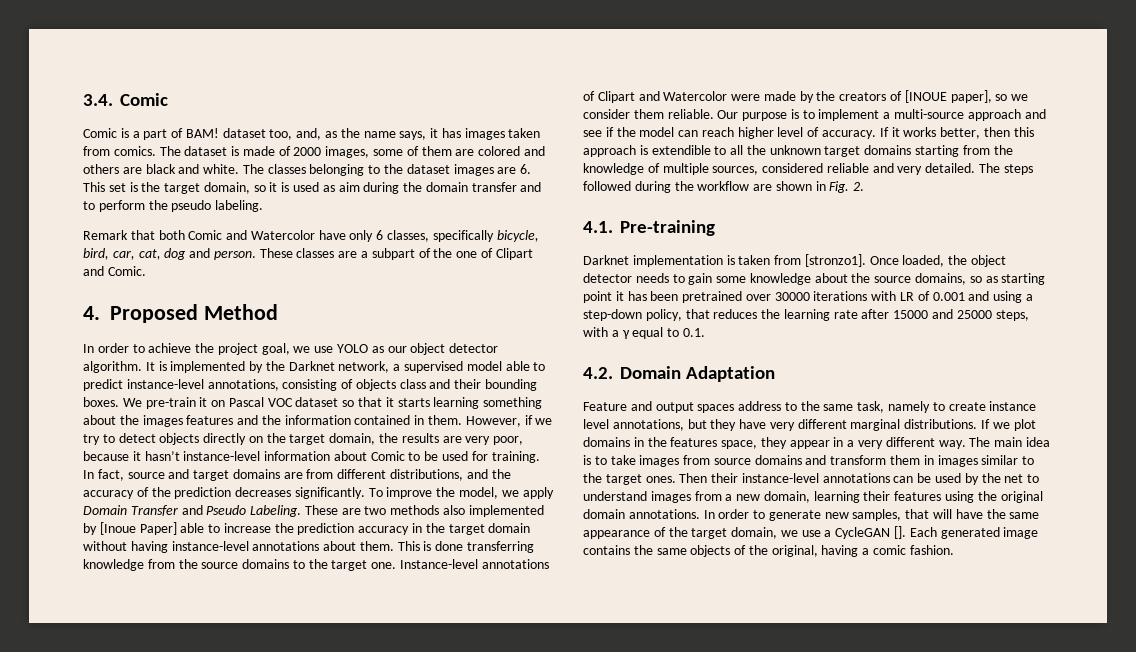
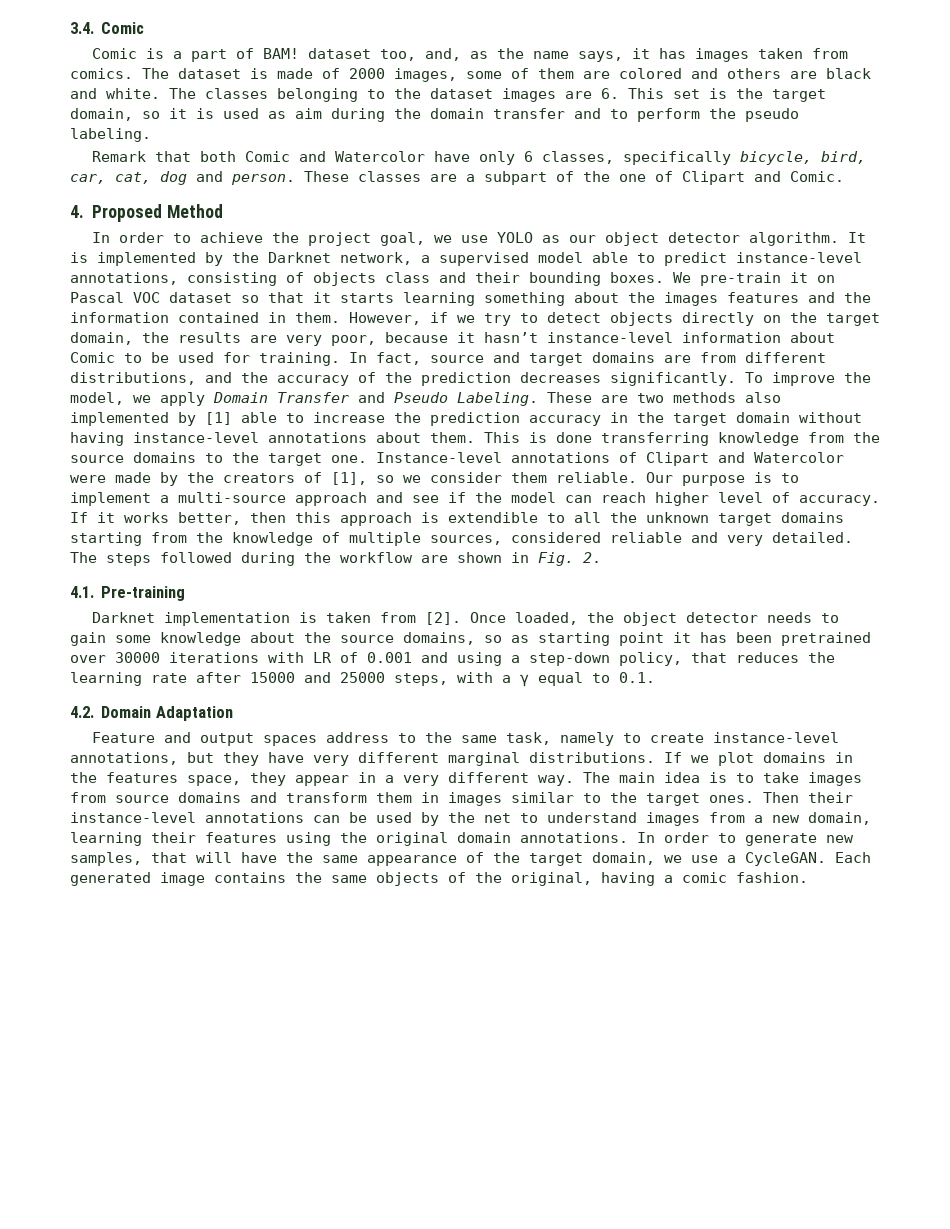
[99,522,177,535] [Inoue Paper] -> [205,412,232,425] [1]
[904,90,992,103] [INOUE paper], -> [331,472,367,485] [1],
[804,254,866,267] [stronzo1]. -> [425,612,462,625] [2].
[989,401,1037,411] [583,419,609,429] instance level -> [713,732,840,743] instance-level
[835,526,907,539] CycleGAN []. -> [745,852,826,866] CycleGAN.

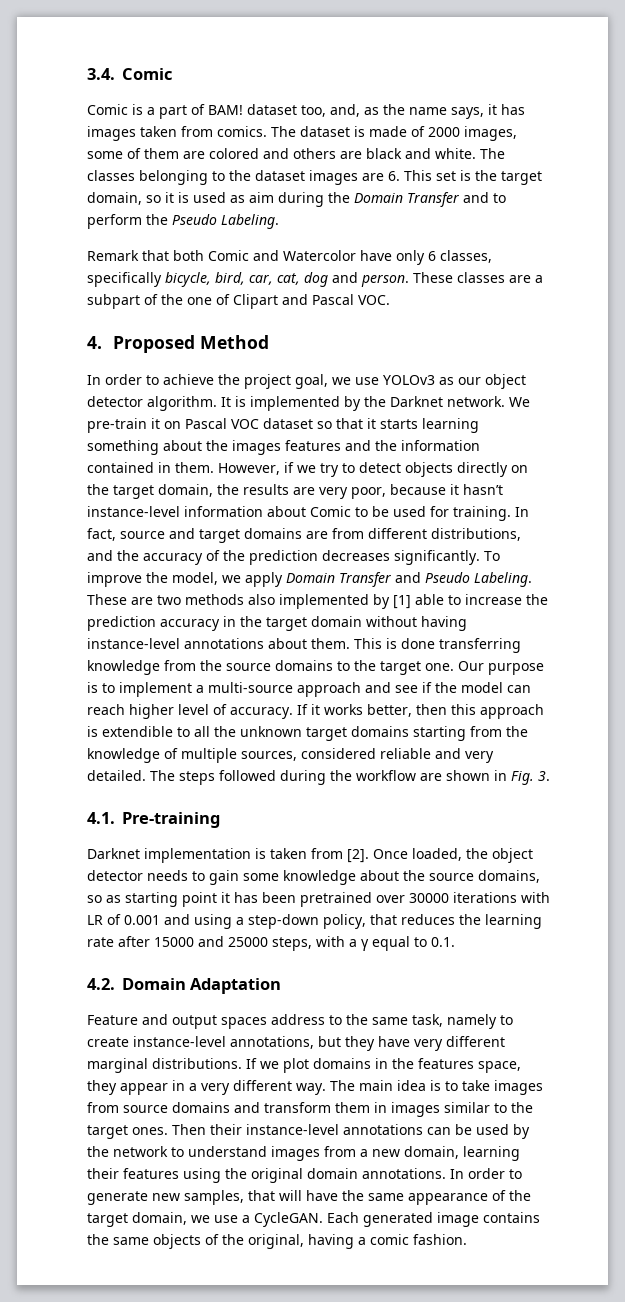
[430,108,565,119] domain transfer -> [354,192,459,207] Domain Transfer
[745,108,799,122] [70,128,151,142] pseudo labeling. -> [172,214,279,229] Pseudo Labeling.
[790,171,844,182] Comic. -> [312,294,390,305] Pascal VOC.
[497,232,534,243] YOLO -> [383,375,435,385] YOLOv3
[340,252,862,266] [70,272,664,286] network, a supervised model able to predict instance-level annotations, consisting of objects class and their bounding boxes. -> [447,396,505,407] network.
[376,452,844,466] [70,472,637,486] Instance-level annotations of Clipart and Watercolor were made by the creators of [1], so we consider them reliable. -> (454, 667) none
[583,552,601,563] 2. -> [538,771,550,781] 3.
[484,813,511,823] net -> [113,1146,168,1157] network

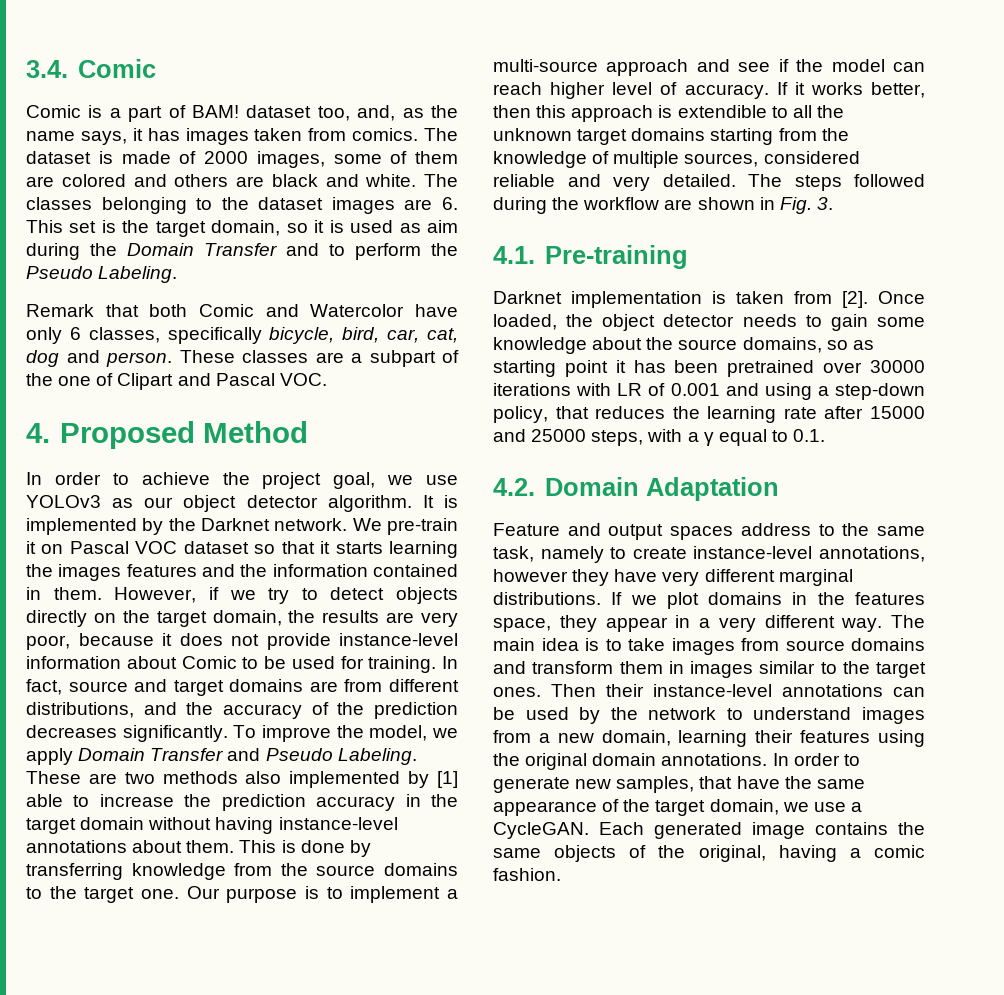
[87,440,202,455] something about -> (459, 549) none
[463,484,503,495] hasn’t -> [179,633,331,650] does not provide
(435, 643) none -> [349,840,371,857] by
[318,1036,341,1047] but -> [493,569,568,582] however
[279,1190,302,1201] will -> (733, 782) none

